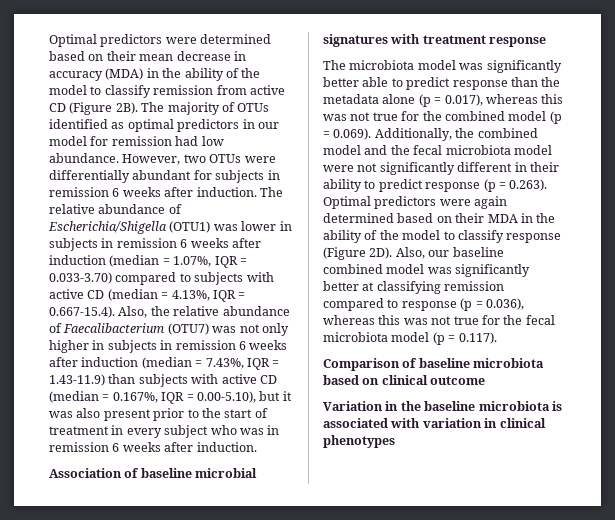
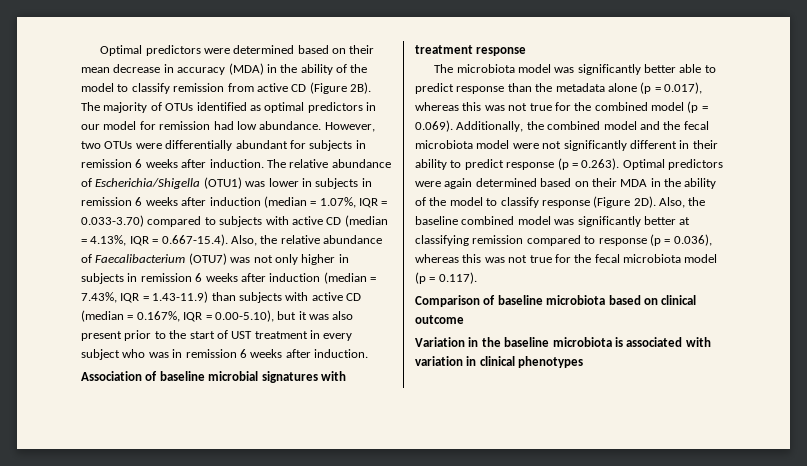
(268, 413) none -> [231,331,253,339] UST
[428,250,450,257] our -> [688,197,706,206] the

